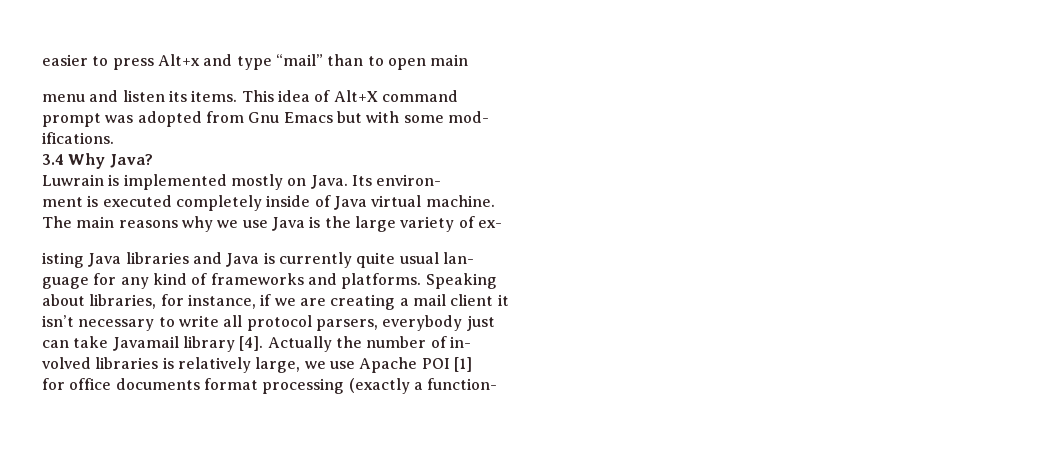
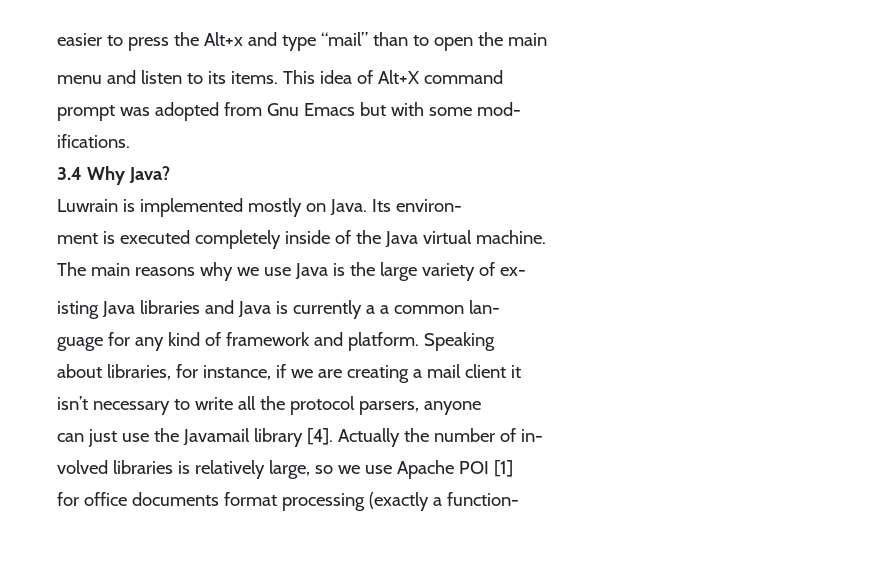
(154, 64) none -> [173,32,199,46] the
(426, 64) none -> [477,32,503,46] the
(165, 96) none -> [186,73,203,84] to
(331, 201) none -> [355,230,381,244] the
[356,252,439,268] quite usual -> [365,305,464,314] a a common
[210,273,422,289] frameworks and platforms. -> [225,332,419,351] framework and platform.
(243, 321) none -> [259,396,285,410] the
[382,315,495,331] everybody just -> [423,401,481,415] anyone
[73,336,109,348] take -> [87,428,179,447] just use the
(301, 365) none -> [314,465,333,474] so

